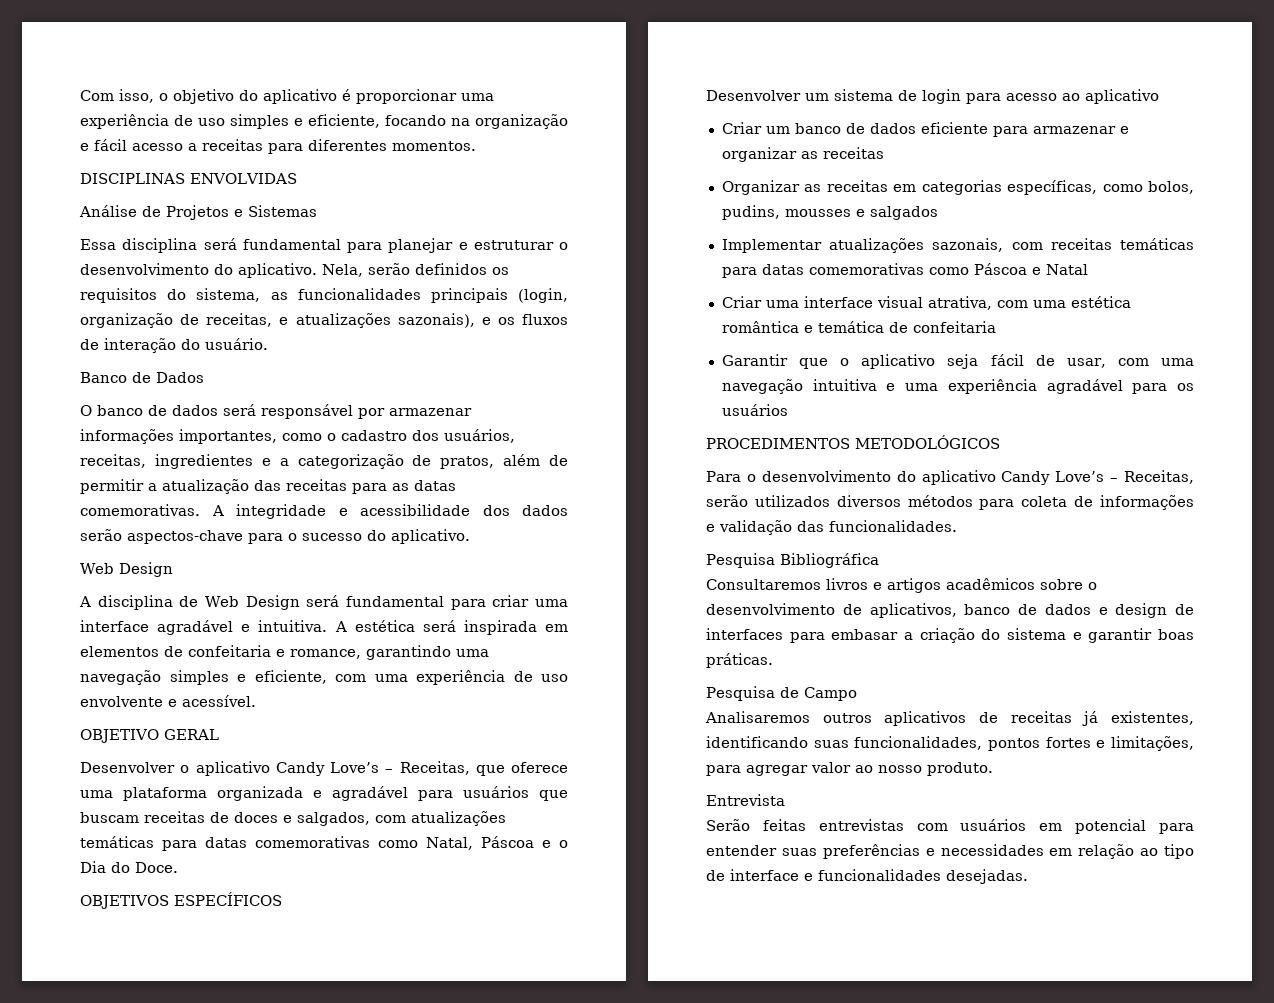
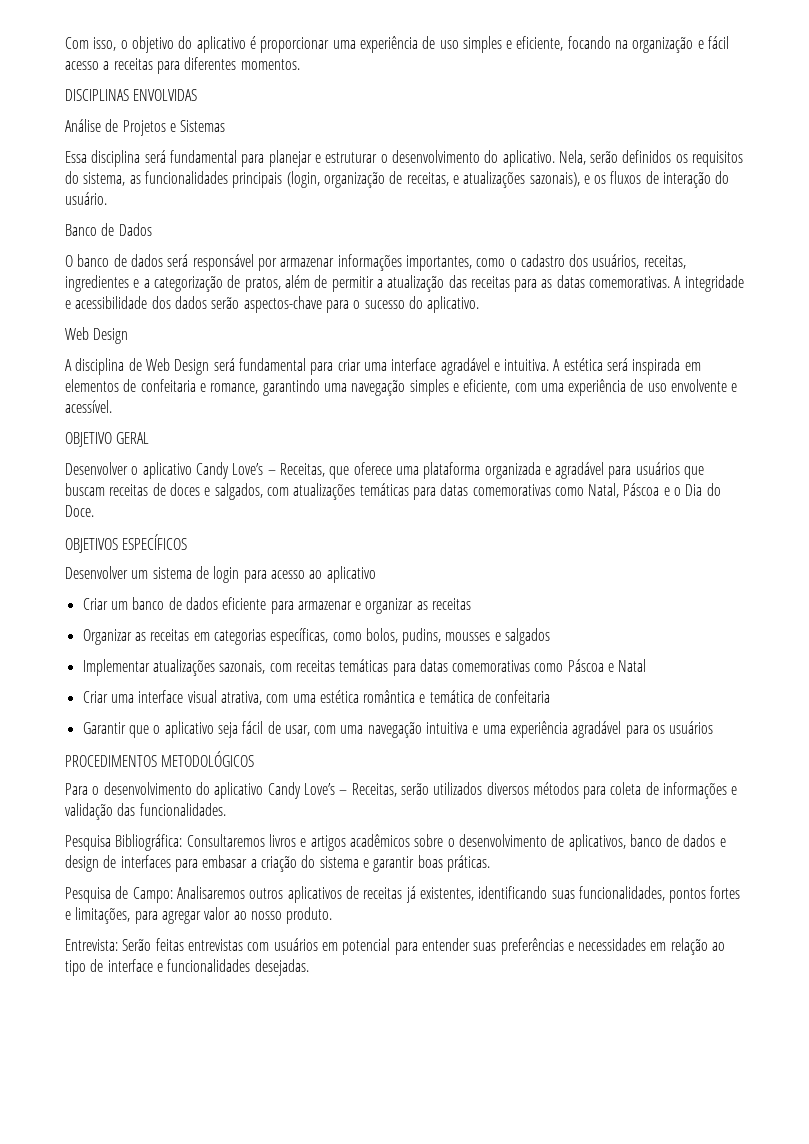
[780,553,879,568] Bibliográfica // -> [115,834,183,851] Bibliográfica:
[804,687,857,701] Campo // -> [132,887,173,903] Campo:
[706,794,785,806] Entrevista // -> [65,939,118,951] Entrevista:

